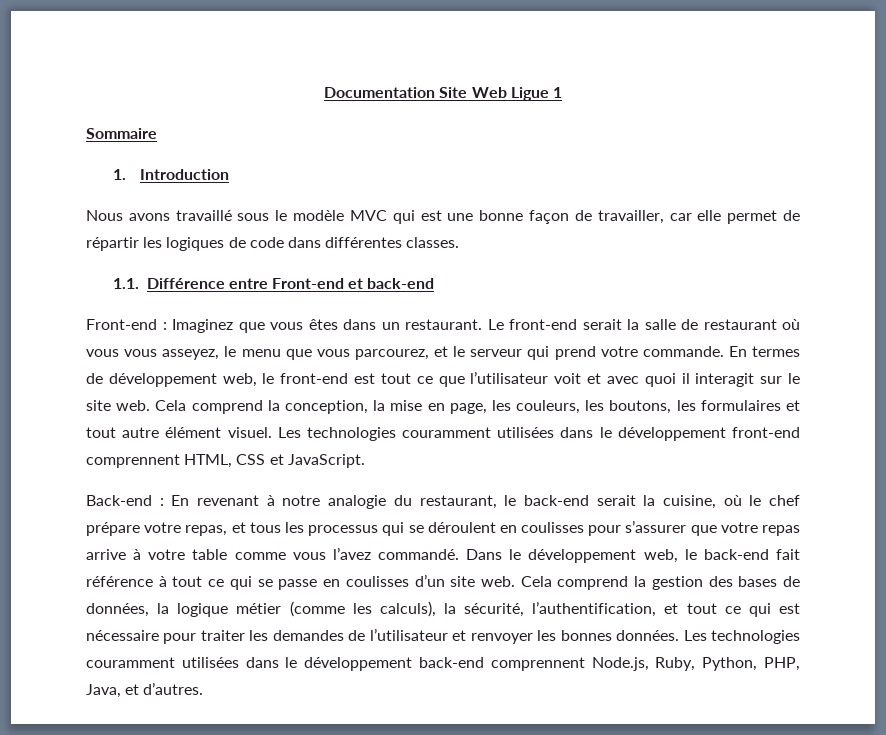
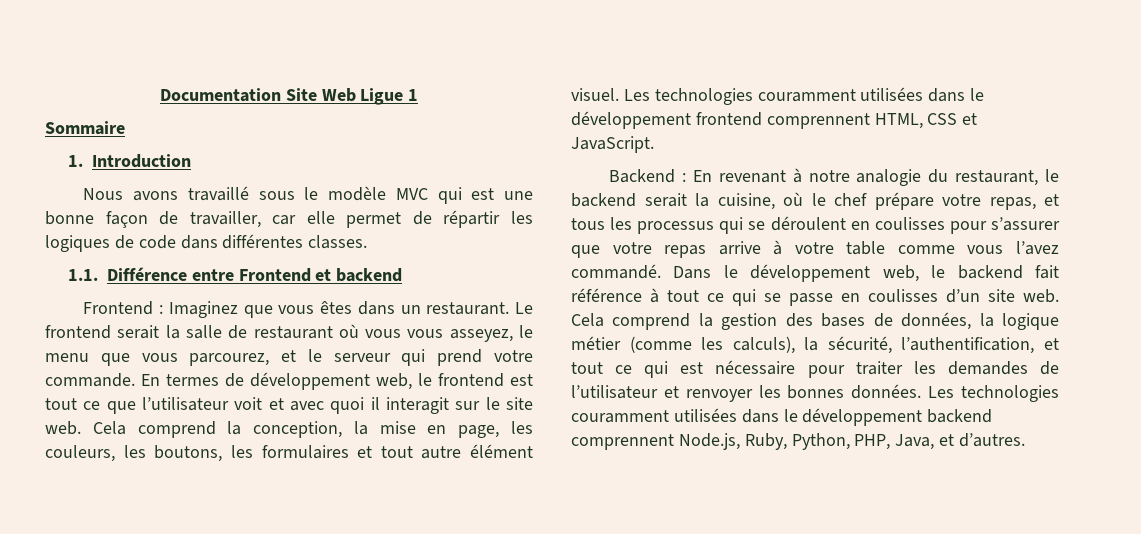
[272,278,435,289] [86,319,157,330] Front-end et back-end // Front-end -> [238,268,403,282] [83,301,154,315] Frontend et backend // Frontend
[509,319,577,330] front-end -> [45,325,111,339] frontend
[280,373,349,384] front-end -> [438,373,504,387] frontend
[731,427,800,438] front-end -> [695,112,762,126] frontend
[86,495,152,506] Back-end -> [609,169,676,183] Backend
[523,495,589,506] back-end -> [571,193,636,207] backend
[703,549,769,560] back-end -> [957,265,1023,279] backend
[419,657,485,668] back-end -> [927,409,993,423] backend

